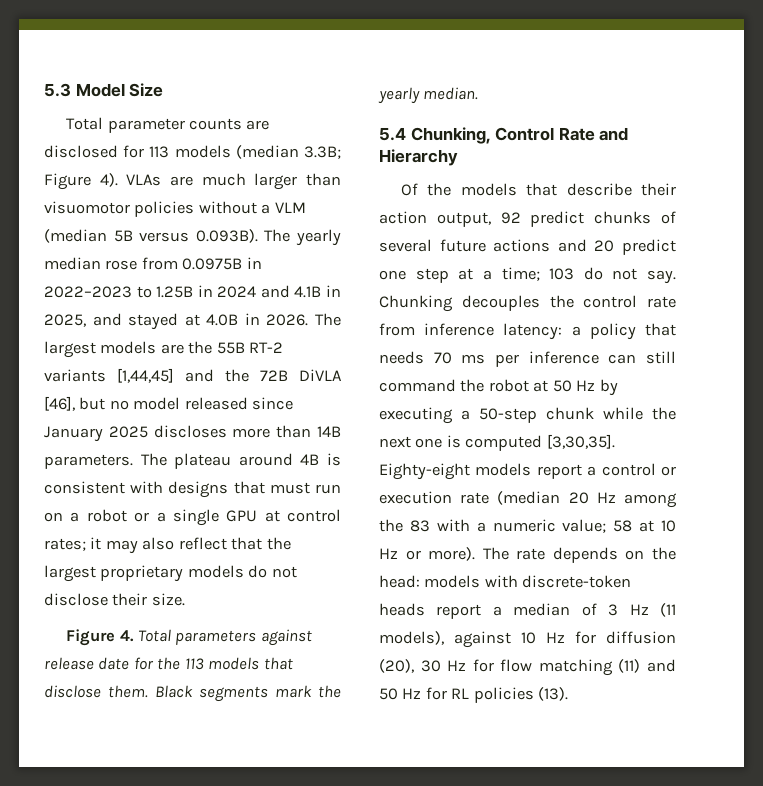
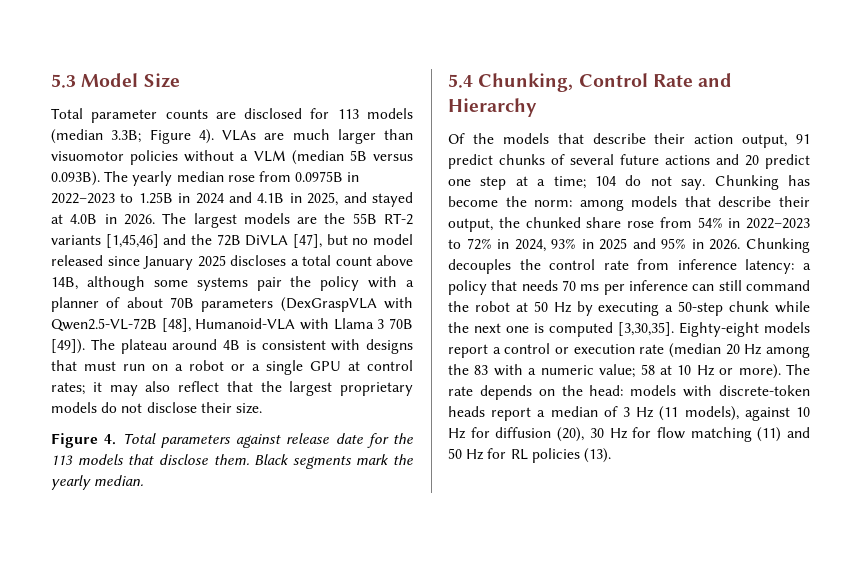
[117,368,174,383] [1,44,45] -> [105,234,159,248] [1,45,46]
[44,396,75,411] [46], -> [292,234,322,248] [47],
[232,425,342,438] [44,454,133,469] more than 14B parameters. -> [290,255,413,266] [51,276,414,291] [51,297,413,312] [51,318,414,332] [51,339,85,354] a total count above 14B, although some systems pair the policy with a planner of about 70B parameters (DexGraspVLA with Qwen2.5-VL-72B [48], Humanoid-VLA with Llama 3 70B [49]).
[500,212,521,224] 92 -> [796,134,810,144] 91
[549,268,575,280] 103 -> [595,176,616,186] 104
(453, 303) none -> [788,175,810,186] [448,196,810,211] [448,217,810,232] [448,238,810,253] has become the norm: among models that describe their output, the chunked share rose from 54% in 2022–2023 to 72% in 2024, 93% in 2025 and 95% in 2026. Chunking

